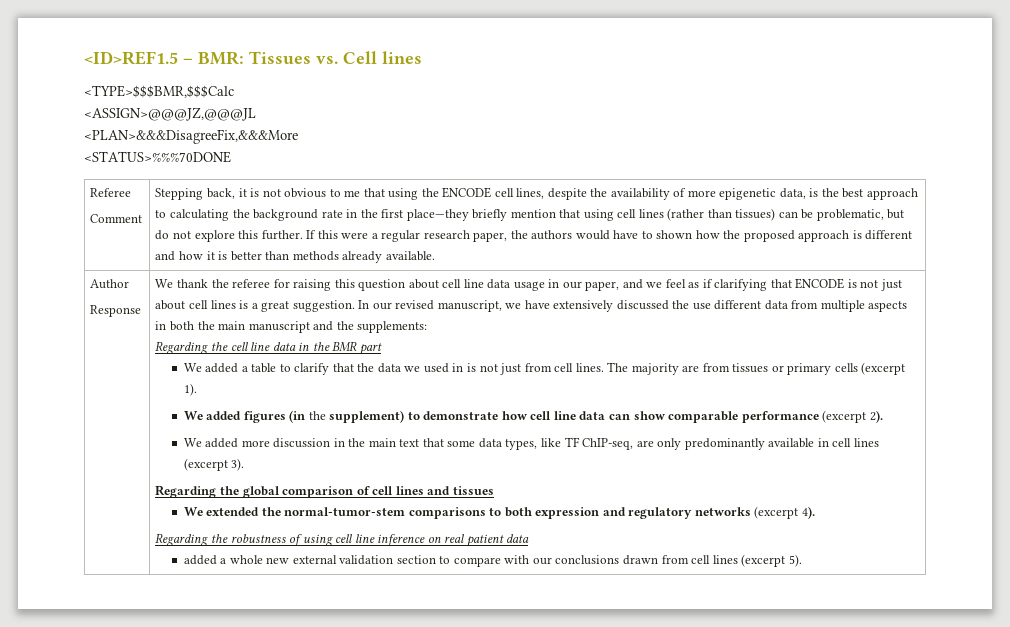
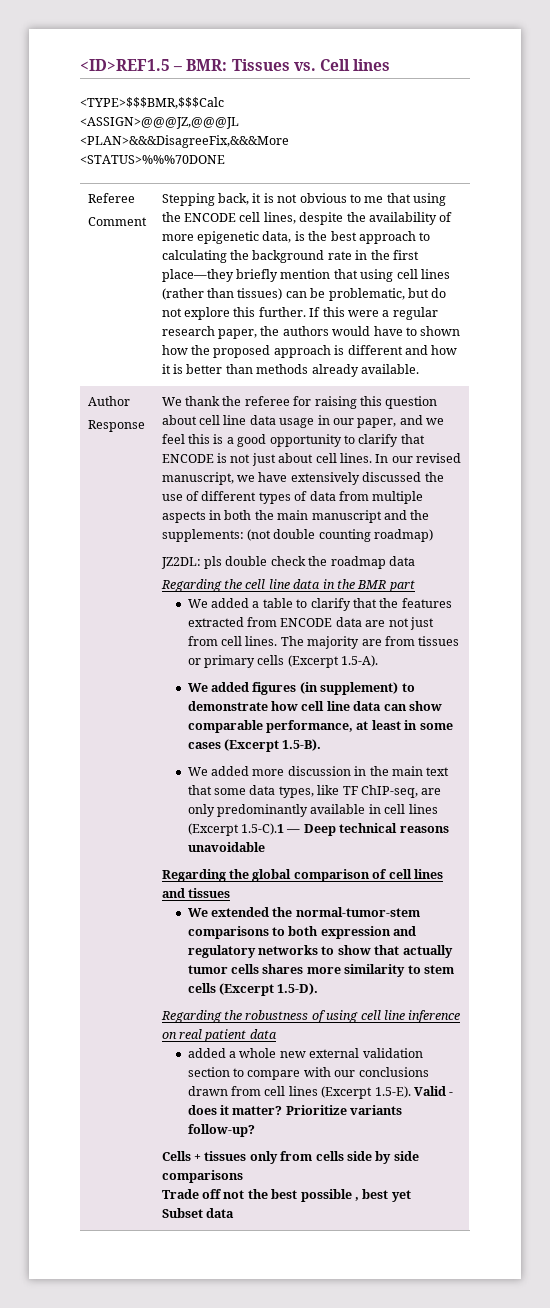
[688,279,768,291] as if clarifying -> [188,434,399,447] this is a good opportunity to clarify
[210,300,355,312] lines is a great suggestion. -> [339,453,372,463] lines.
[714,300,762,310] different -> [186,491,308,504] of different types of
(428, 327) none -> [247,529,434,542] [160,556,415,569] (not double counting roadmap) // JZ2DL: pls double check the roadmap data
[377,363,476,373] data we used in is -> [401,598,452,608] [187,617,386,627] features extracted from ENCODE data are
[861,362,906,375] [183,383,197,396] (excerpt 1). -> [287,655,379,668] (Excerpt 1.5-A).
[308,411,326,420] the -> (318, 688) none
[741,410,883,423] performance (excerpt 2). -> [266,720,453,733] [187,739,322,752] performance, at least in some cases (Excerpt 1.5-B).
[183,458,245,471] (excerpt 3). -> [187,823,449,836] [187,842,265,852] (Excerpt 1.5-C).1 — Deep technical reasons unavoidable
[754,506,815,519] (excerpt 4). -> [321,945,453,958] [187,964,454,977] [187,983,319,996] to show that actually tumor cells shares more similarity to stem cells (Excerpt 1.5-D).
[741,554,802,567] (excerpt 5). -> [321,1086,454,1099] [187,1105,403,1115] [187,1124,255,1137] [161,1151,419,1164] [161,1170,243,1183] [161,1189,411,1202] [161,1208,235,1218] (Excerpt 1.5-E). Valid - does it matter? Prioritize variants follow-up? // Cells + tissues only from cells side by side comparisons // Trade off not the best possible , best yet // Subset data

